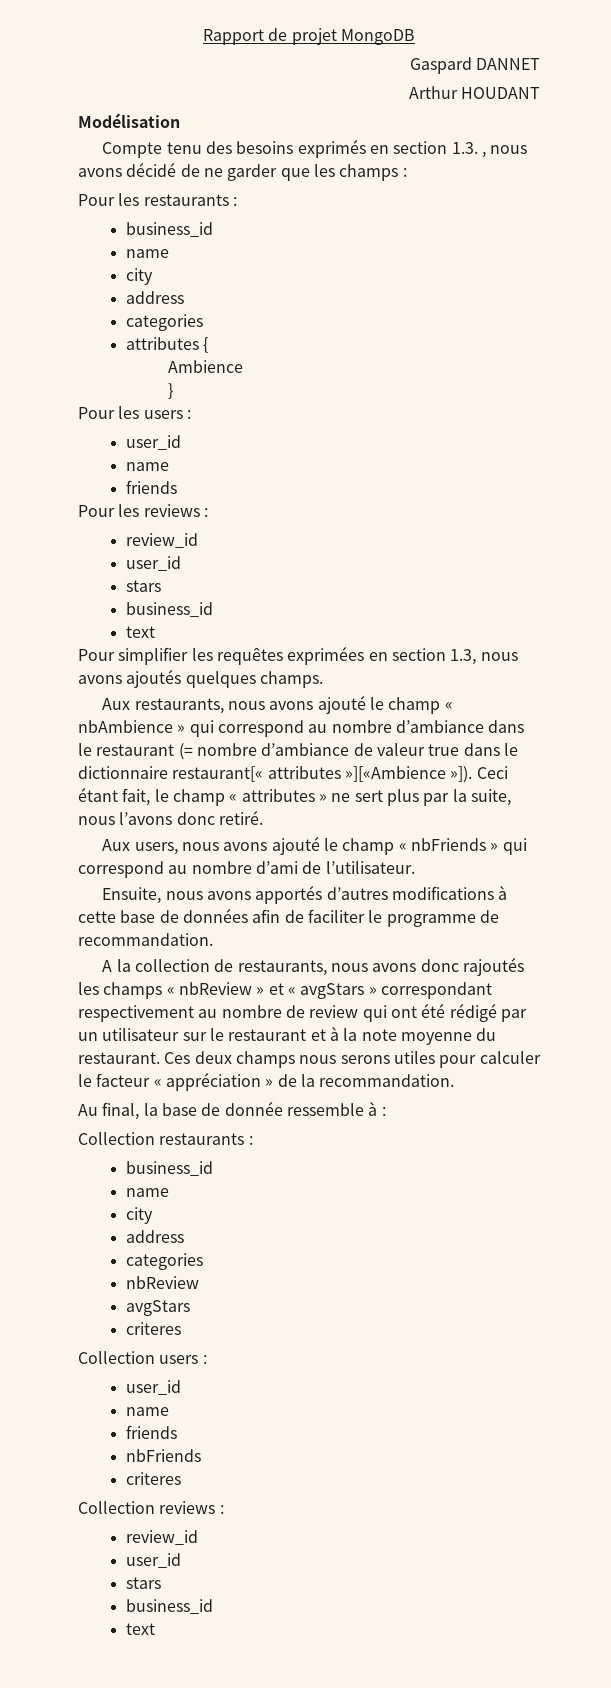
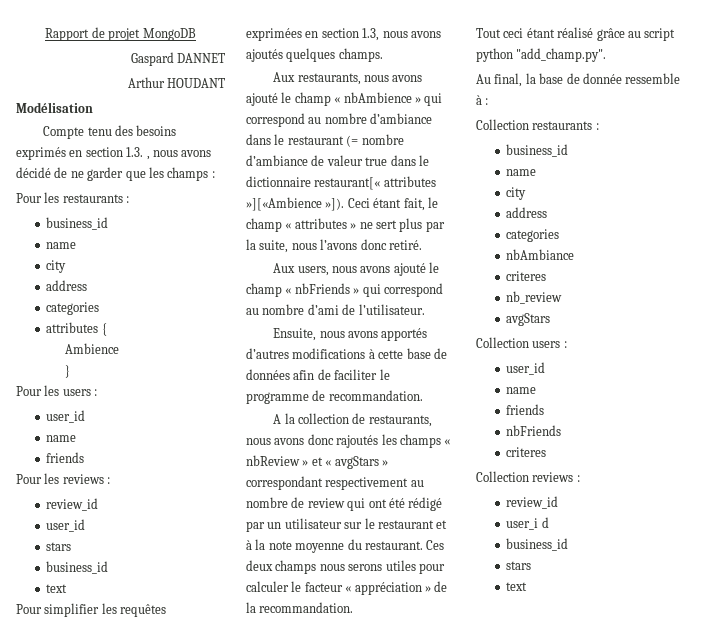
(455, 1080) none -> [476,27,676,41] [476,48,607,62] // Tout ceci étant réalisé grâce au script python "add_champ.py".
[125,1276,199,1289] [125,1300,190,1316] [125,1322,181,1335] nbReview // avgStars // criteres -> [506,249,575,260] [506,271,547,281] [506,291,563,304] [506,313,551,326] nbAmbiance // criteres // nb_review // avgStars
[125,1553,181,1568] [125,1577,161,1589] [125,1599,213,1614] user_id // stars // business_id -> [506,517,549,530] [506,538,569,551] [506,561,532,570] user_i d // business_id // stars

